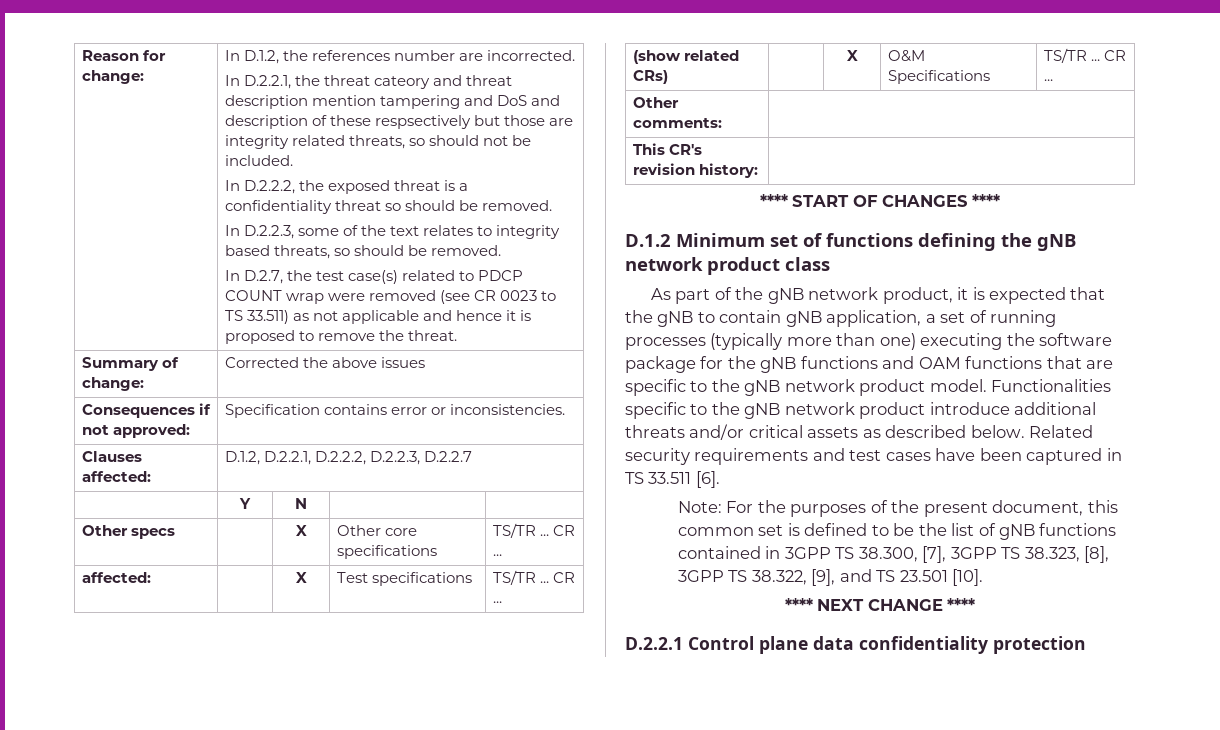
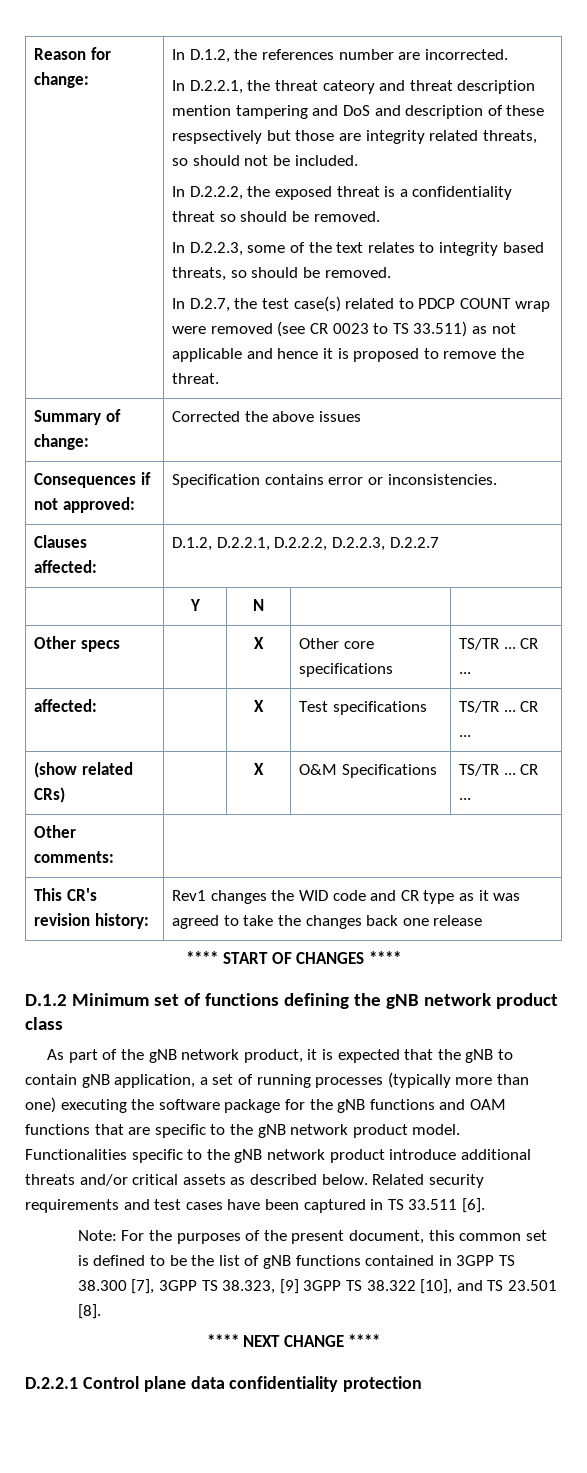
(758, 170) none -> [172,890,521,904] [172,915,483,929] Rev1 changes the WID code and CR type as it was agreed to take the changes back one release
[858,547,918,562] 38.300, -> [77,1280,127,1291] 38.300
[1083,546,1109,563] [677,569,836,586] [8], 3GPP TS 38.322, [9], -> [279,1279,453,1294] [9] 3GPP TS 38.322 [10],
[952,569,984,586] [10]. -> [77,1304,101,1319] [8].

